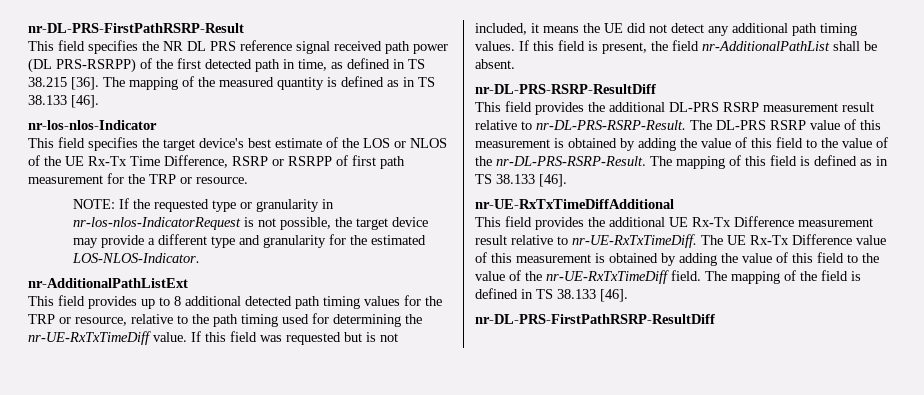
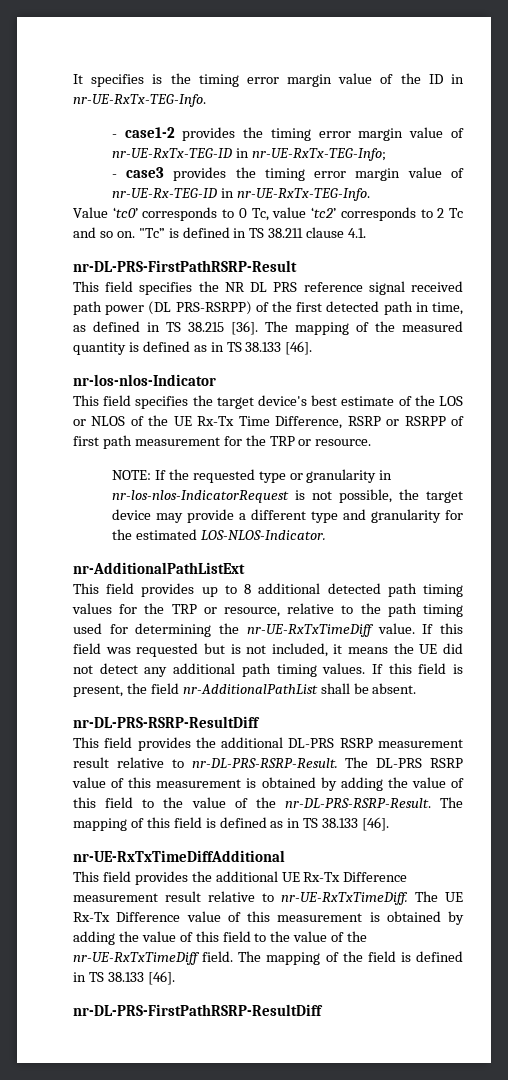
(28, 28) none -> [73,73,465,87] [73,94,206,107] [111,127,464,141] [111,148,386,161] [111,167,464,181] [111,188,370,201] [73,207,463,221] [73,227,367,238] It specifies is the timing error margin value of the ID in nr-UE-RxTx-TEG-Info. // - case1-2 provides the timing error margin value of nr-UE-RxTx-TEG-ID in nr-UE-RxTx-TEG-Info; // - case3 provides the timing error margin value of nr-UE-Rx-TEG-ID in nr-UE-RxTx-TEG-Info. // Value ‘tc0’ corresponds to 0 Tc, value ‘tc2’ corresponds to 2 Tc and so on. "Tc” is defined in TS 38.211 clause 4.1. //

